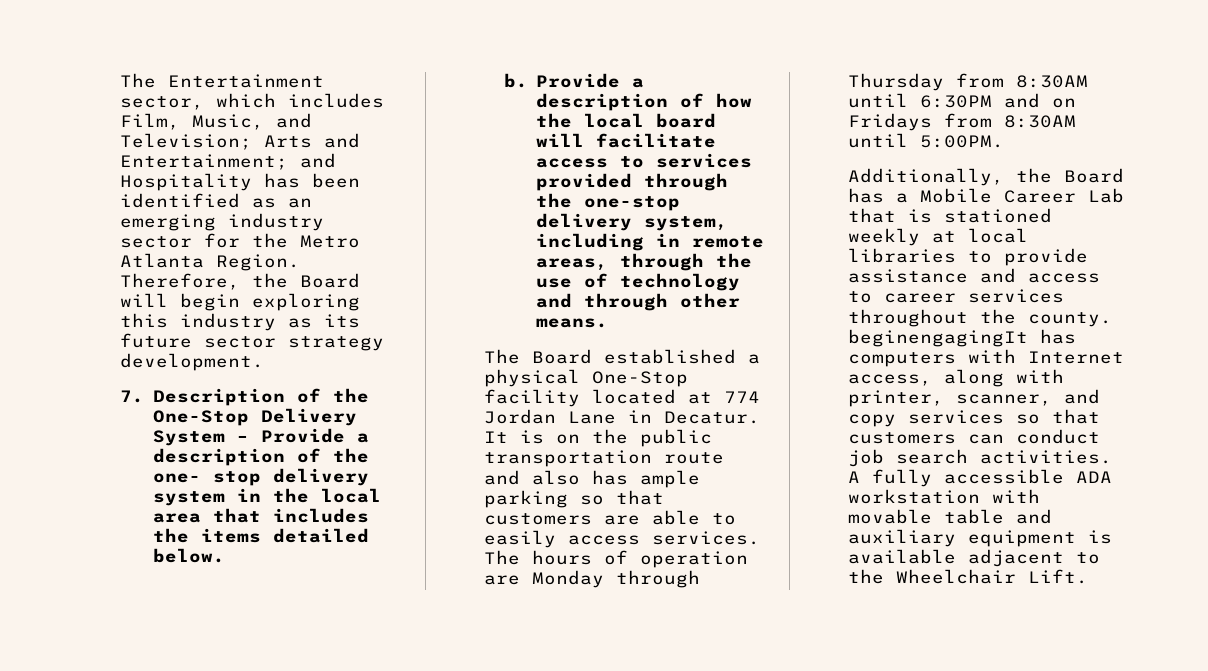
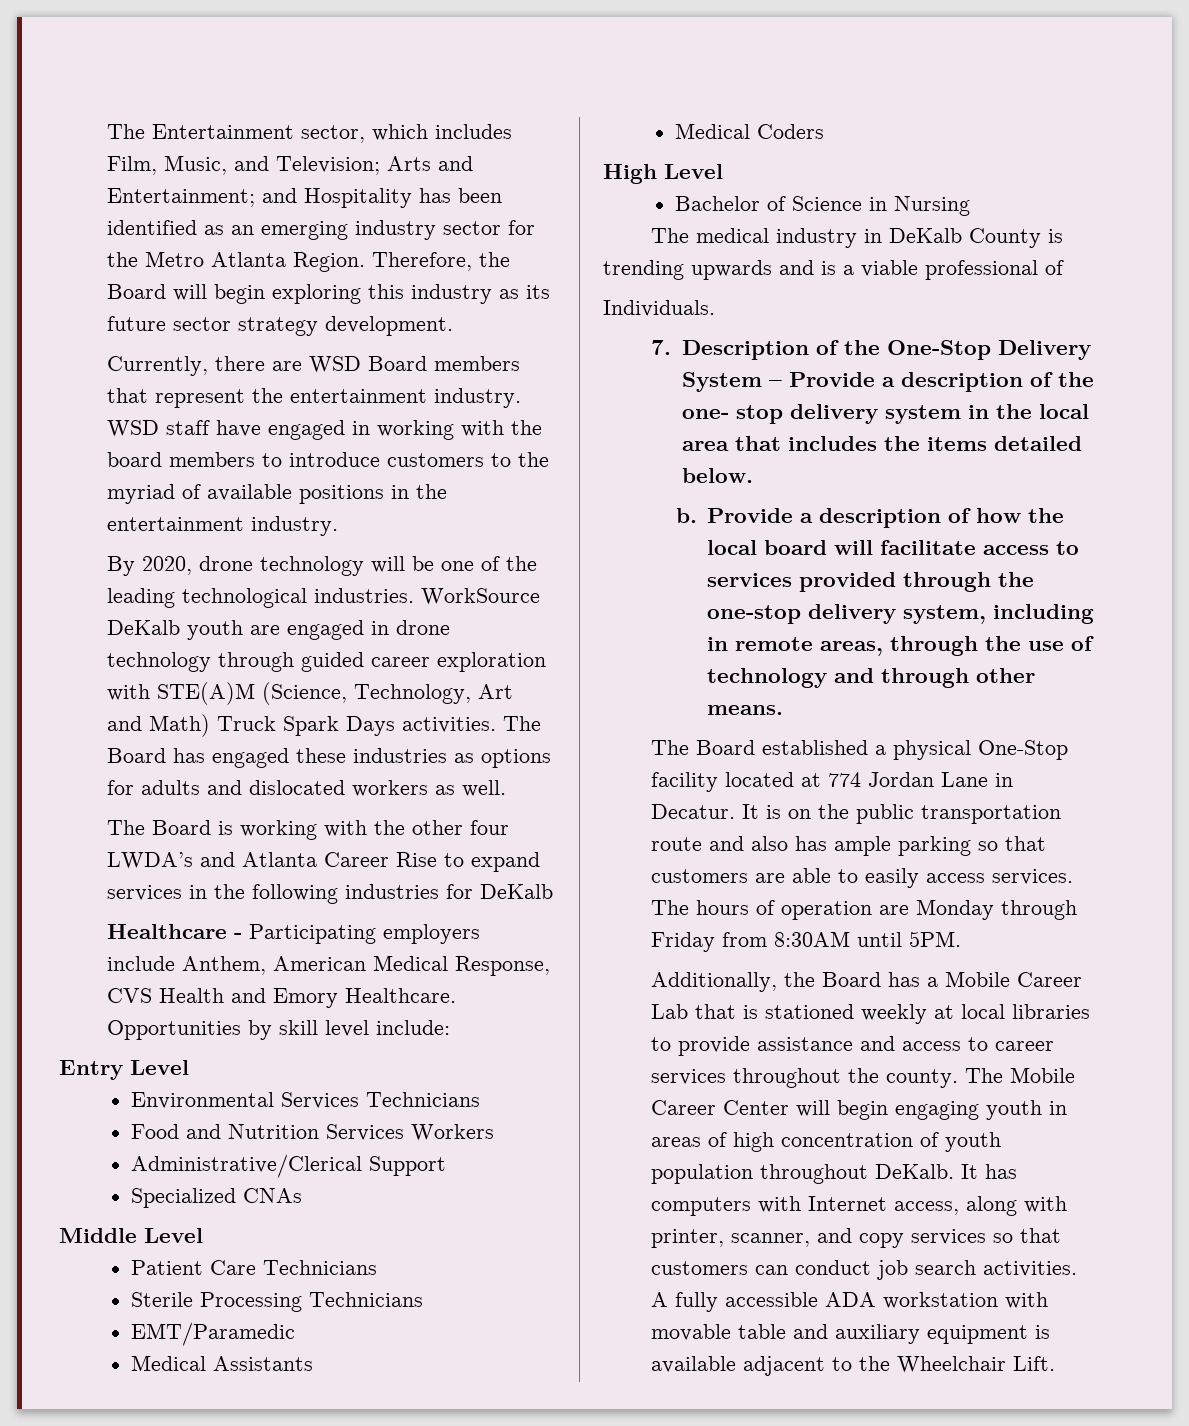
(265, 362) none -> [107,356,521,376] [107,388,522,408] [107,420,543,440] [107,452,550,467] [107,484,448,504] [107,516,339,536] [107,556,538,576] [107,588,541,608] [107,620,451,640] [107,652,547,672] [107,682,514,705] [107,714,542,737] [107,748,552,768] [107,780,507,797] [107,820,510,840] [107,852,541,872] [107,884,554,904] [107,924,481,944] [107,955,551,976] [107,988,457,1008] [107,1020,451,1040] [59,1060,189,1080] [131,1092,481,1109] [131,1124,495,1141] [131,1154,447,1178] [131,1188,303,1208] [59,1228,203,1243] [131,1260,378,1275] [131,1292,424,1312] [131,1322,296,1346] [131,1355,314,1371] [675,123,825,139] [603,164,723,184] [675,196,971,216] [650,228,1063,248] [603,260,1064,280] [603,300,715,317] // Currently, there are WSD Board members that represent the entertainment industry. WSD staff have engaged in working with the board members to introduce customers to the myriad of available positions in the entertainment industry. // By 2020, drone technology will be one of the leading technological industries. WorkSource DeKalb youth are engaged in drone technology through guided career exploration with STE(A)M (Science, Technology, Art and Math) Truck Spark Days activities. The Board has engaged these industries as options for adults and dislocated workers as well. // The Board is working with the other four LWDA’s and Atlanta Career Rise to expand services in the following industries for DeKalb // Healthcare - Participating employers include Anthem, American Medical Response, CVS Health and Emory Healthcare. Opportunities by skill level include: // Entry Level // Environmental Services Technicians // Food and Nutrition Services Workers // Administrative/Clerical Support // Specialized CNAs // Middle Level // Patient Care Technicians // Sterile Processing Technicians // EMT/Paramedic // Medical Assistants // Medical Coders // High Level // Bachelor of Science in Nursing // The medical industry in DeKalb County is trending upwards and is a viable professional of // Individuals.
[848,73,1089,91] [848,93,1077,108] [848,113,1077,131] [848,133,1005,148] Thursday from 8:30AM until 6:30PM and on Fridays from 8:30AM until 5:00PM. -> [651,931,962,952] Friday from 8:30AM until 5PM.
[848,329,1029,347] beginengagingIt -> [965,1067,1076,1083] [651,1100,1068,1120] [651,1132,1002,1152] [651,1164,979,1184] The Mobile Career Center will begin engaging youth in areas of high concentration of youth population throughout DeKalb. It

